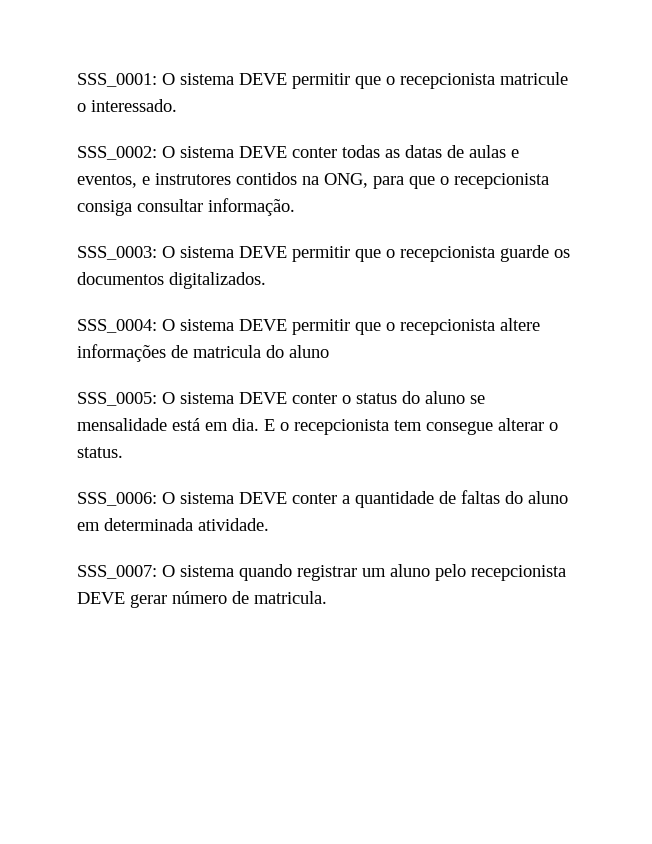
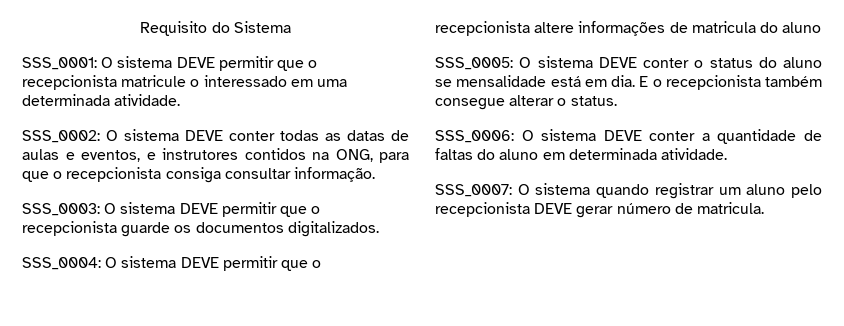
(77, 80) none -> [140,21,291,36] Requisito do Sistema //
[91,99,177,112] interessado. -> [203,75,347,87] [22,94,181,106] interessado em uma determinada atividade.
[394,420,422,431] tem -> [765,76,822,87] também

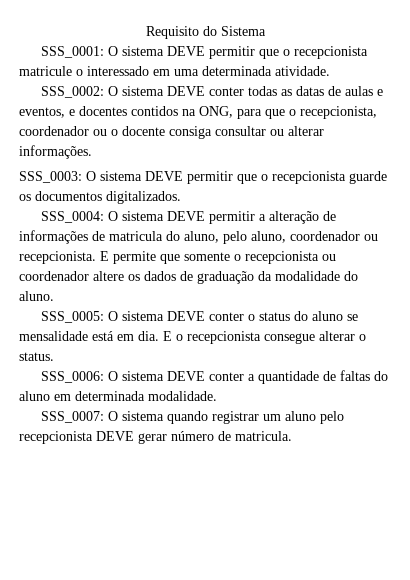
[162,148,238,160] instrutores -> [79,106,127,116] docentes
[66,167,375,183] recepcionista consiga consultar informação. -> [300,106,377,119] [19,126,324,139] [19,145,92,159] recepcionista, coordenador ou o docente consiga consultar ou alterar informações.
[280,260,322,271] [435,21,822,36] que o recepcionista altere informações de matricula do aluno -> [258,211,336,224] [19,230,378,244] [19,251,336,264] [19,271,358,284] [19,291,54,301] a alteração de informações de matricula do aluno, pelo aluno, coordenador ou recepcionista. E permite que somente o recepcionista ou coordenador altere os dados de graduação da modalidade do aluno.
[765,76,822,87] também -> (261, 337) none
[660,148,727,160] atividade. -> [148,391,217,401] modalidade.

